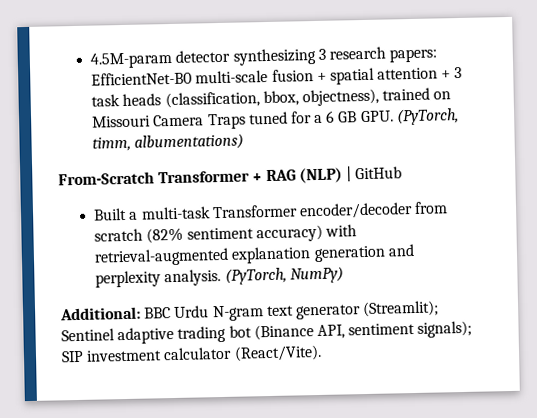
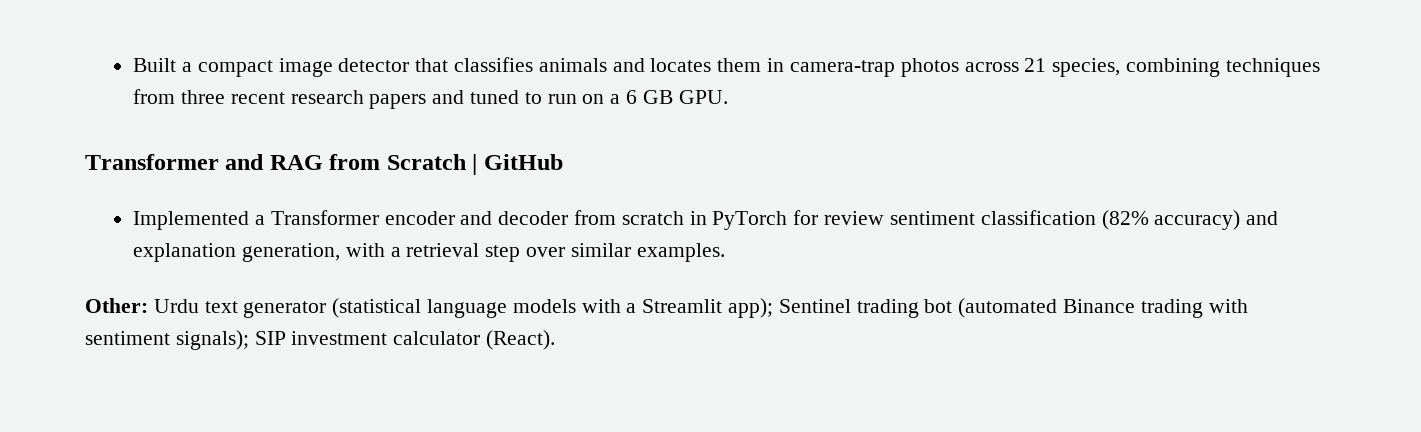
[90,46,438,69] [91,66,463,86] [91,87,452,109] [92,108,459,130] [92,133,245,152] [58,166,403,186] [93,201,449,221] [94,224,357,244] [94,243,415,267] [95,266,344,288] [60,300,440,322] [61,324,345,345] 4.5M-param detector synthesizing 3 research papers: EfficientNet-B0 multi-scale fusion + spatial attention + 3 task heads (classification, bbox, objectness), trained on Missouri Camera Traps tuned for a 6 GB GPU. (PyTorch, timm, albumentations) // From-Scratch Transformer + RAG (NLP) | GitHub // Built a multi-task Transformer encoder/decoder from scratch (82% sentiment accuracy) with retrieval-augmented explanation generation and perplexity analysis. (PyTorch, NumPy) // Additional: BBC Urdu N-gram text generator (Streamlit); Sentinel adaptive trading bot (Binance API, -> [133,57,1320,77] [133,89,728,109] [85,154,563,175] [133,210,1279,230] [133,243,725,262] [85,298,1248,318] Built a compact image detector that classifies animals and locates them in camera-trap photos across 21 species, combining techniques from three recent research papers and tuned to run on a 6 GB GPU. // Transformer and RAG from Scratch | GitHub // Implemented a Transformer encoder and decoder from scratch in PyTorch for review sentiment classification (82% accuracy) and explanation generation, with a retrieval step over similar examples. // Other: Urdu text generator (statistical language models with a Streamlit app); Sentinel trading bot (automated Binance trading with
[233,344,322,362] (React/Vite). -> [486,330,556,350] (React).

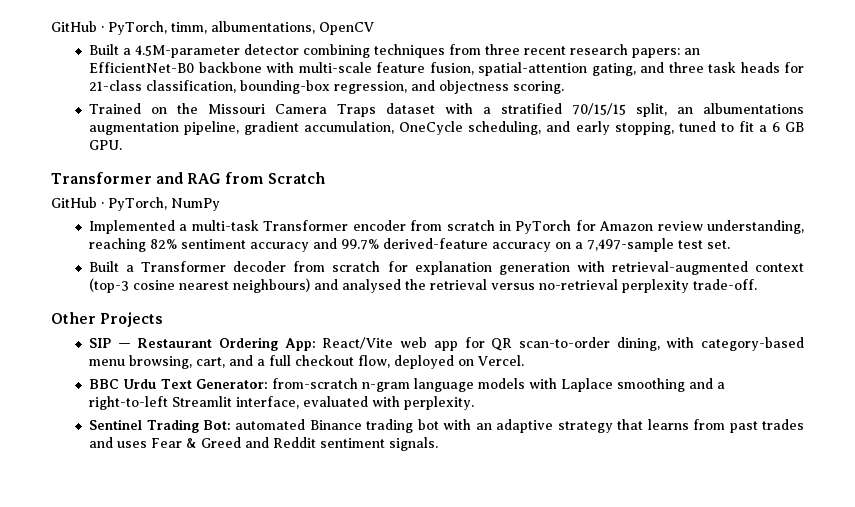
[133,57,1121,77] Built a compact image detector that classifies animals and locates them in camera-trap photos across 21 species, -> [51,21,374,35] [89,44,300,58] GitHub · PyTorch, timm, albumentations, OpenCV // Built a 4.5M-parameter detector
[369,90,605,109] papers and tuned to run on -> [632,48,701,58] [89,62,804,76] [89,80,565,94] [89,103,804,117] [89,121,754,135] papers: an EfficientNet-B0 backbone with multi-scale feature fusion, spatial-attention gating, and three task heads for 21-class classification, bounding-box regression, and objectness scoring. // Trained on the Missouri Camera Traps dataset with a stratified 70/15/15 split, an albumentations augmentation pipeline, gradient accumulation, OneCycle scheduling, and early stopping, tuned to fit
[472,154,563,175] | GitHub -> [51,197,220,211] // GitHub · PyTorch, NumPy
(266, 220) none -> [191,220,259,231] multi-task
[460,211,569,225] and decoder -> (406, 225) none
[824,210,1279,230] [133,243,725,262] [85,298,1248,318] [85,330,556,350] review sentiment classification (82% accuracy) and explanation generation, with a retrieval step over similar examples. // Other: Urdu text generator (statistical language models with a Streamlit app); Sentinel trading bot (automated Binance trading with sentiment signals); SIP investment calculator (React). -> [599,220,804,234] [89,238,731,252] [89,261,805,275] [89,278,758,293] [51,312,164,327] [89,337,805,351] [89,355,525,369] [89,378,726,392] [89,396,475,410] [89,419,805,433] [89,437,439,451] Amazon review understanding, reaching 82% sentiment accuracy and 99.7% derived-feature accuracy on a 7,497-sample test set. // Built a Transformer decoder from scratch for explanation generation with retrieval-augmented context (top-3 cosine nearest neighbours) and analysed the retrieval versus no-retrieval perplexity trade-off. // Other Projects // SIP — Restaurant Ordering App: React/Vite web app for QR scan-to-order dining, with category-based menu browsing, cart, and a full checkout flow, deployed on Vercel. // BBC Urdu Text Generator: from-scratch n-gram language models with Laplace smoothing and a right-to-left Streamlit interface, evaluated with perplexity. // Sentinel Trading Bot: automated Binance trading bot with an adaptive strategy that learns from past trades and uses Fear & Greed and Reddit sentiment signals.

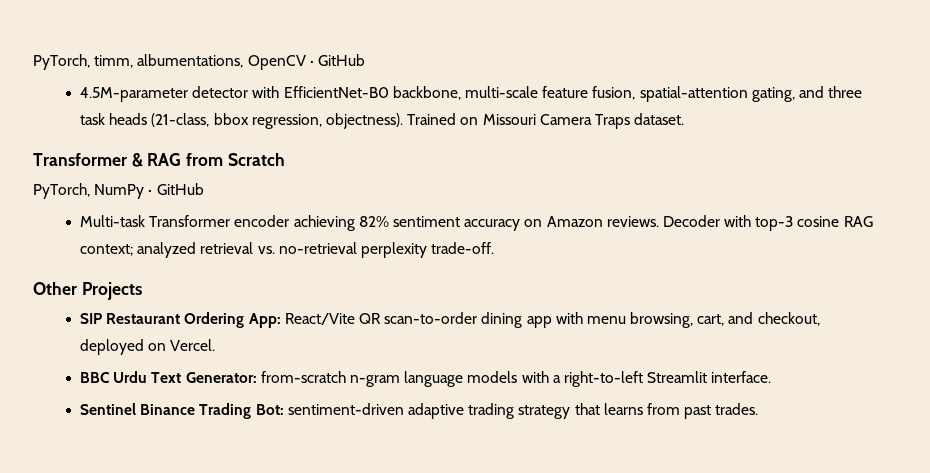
[51,21,104,32] GitHub · -> (33, 62) none
[89,44,701,58] [89,62,295,73] // Built a 4.5M-parameter detector combining techniques from three recent research papers: an EfficientNet-B0 backbone with -> [309,54,365,66] [80,86,461,102] · GitHub // 4.5M-parameter detector with EfficientNet-B0 backbone,
[783,62,804,73] [89,80,565,94] for 21-class classification, bounding-box regression, and objectness scoring. // -> [151,113,403,129] (21-class, bbox regression, objectness).
[177,103,199,114] the -> (479, 121) none
[386,103,804,117] [89,121,804,135] [89,140,123,150] [51,172,184,184] dataset with a stratified 70/15/15 split, an albumentations augmentation pipeline, gradient accumulation, OneCycle scheduling, and early stopping, tuned to fit a 6 GB GPU. // Transformer and -> [634,113,685,125] [33,153,143,167] dataset. // Transformer &
[51,197,104,208] GitHub · -> (285, 159) none
[89,220,804,234] [89,238,731,252] [89,261,805,275] [89,278,536,293] // Implemented a multi-task Transformer encoder from scratch in PyTorch for Amazon review understanding, reaching 82% sentiment accuracy and 99.7% derived-feature accuracy on a 7,497-sample test set. // Built a Transformer decoder from scratch for explanation generation with retrieval-augmented context (top-3 cosine nearest neighbours) and analysed the retrieval versus -> [148,183,204,195] [80,215,873,231] [80,242,275,258] · GitHub // Multi-task Transformer encoder achieving 82% sentiment accuracy on Amazon reviews. Decoder with top-3 cosine RAG context; analyzed retrieval vs.
[117,343,131,348] — -> (103, 318) none
[400,337,805,351] [89,355,391,369] web app for QR scan-to-order dining, with category-based menu browsing, cart, and a full checkout flow, -> [358,312,820,328] QR scan-to-order dining app with menu browsing, cart, and checkout,
[561,378,726,392] [89,396,475,410] Laplace smoothing and a right-to-left Streamlit interface, evaluated with perplexity. -> [552,371,772,387] a right-to-left Streamlit interface.
(143, 424) none -> [140,404,196,415] Binance
[235,419,554,433] automated Binance trading bot with an adaptive -> [287,403,515,419] sentiment-driven adaptive trading
[762,419,805,430] [89,437,439,451] trades and uses Fear & Greed and Reddit sentiment signals. -> [715,403,759,415] trades.

